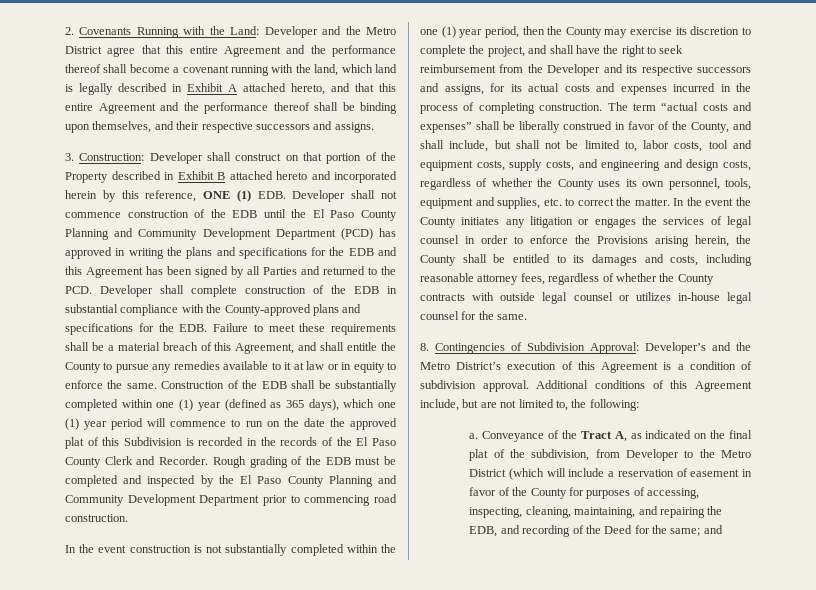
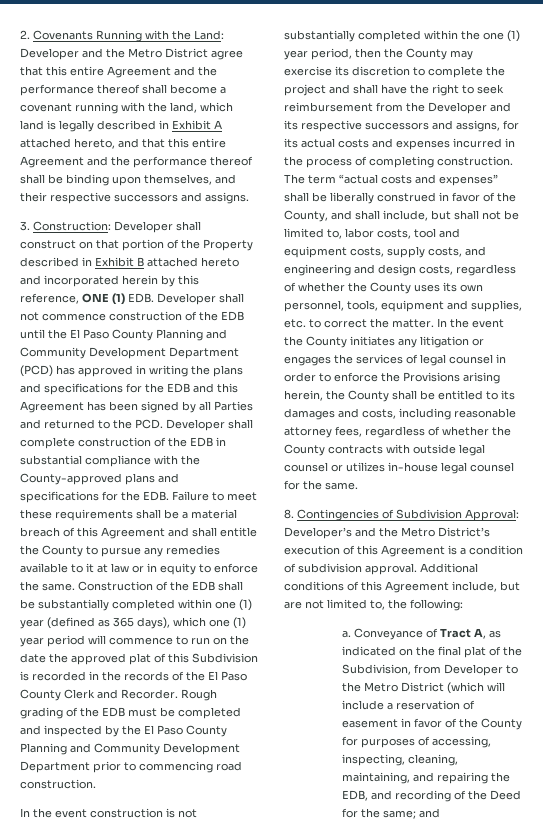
[235,343,295,354] Agreement, -> [101,527,165,539] Agreement
[487,46,525,57] project, -> [284,84,326,96] project
[561,430,577,439] the -> (438, 633) none
[531,449,590,461] subdivision, -> [341,664,411,675] Subdivision,

